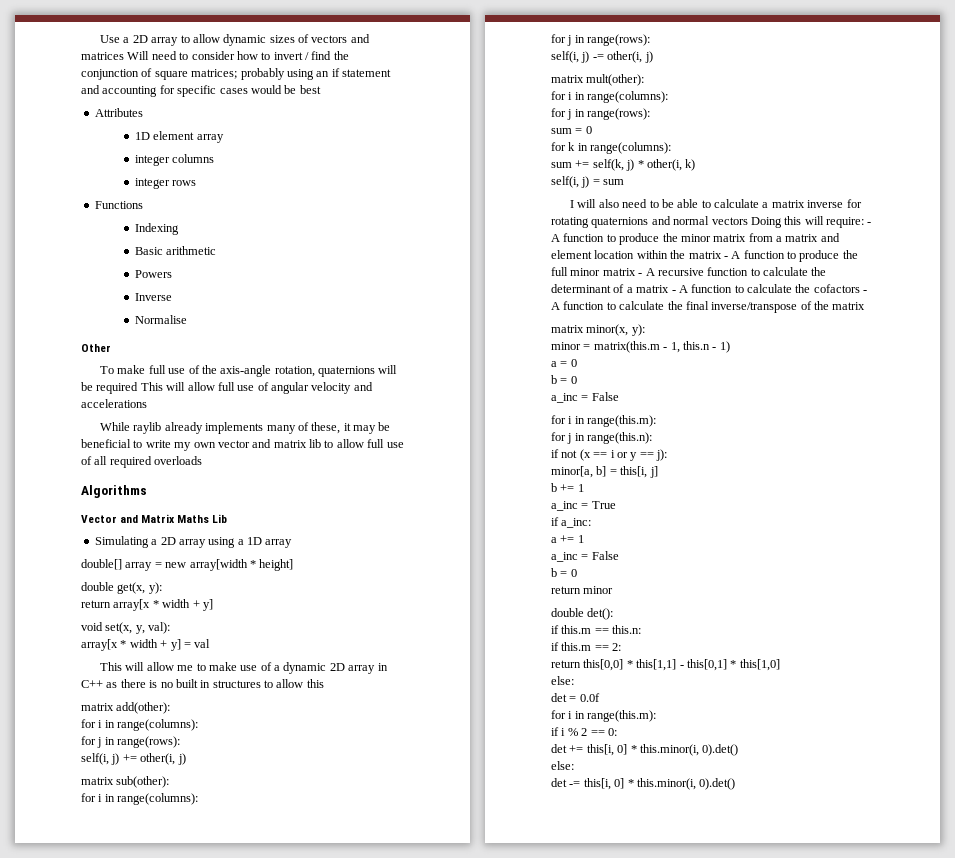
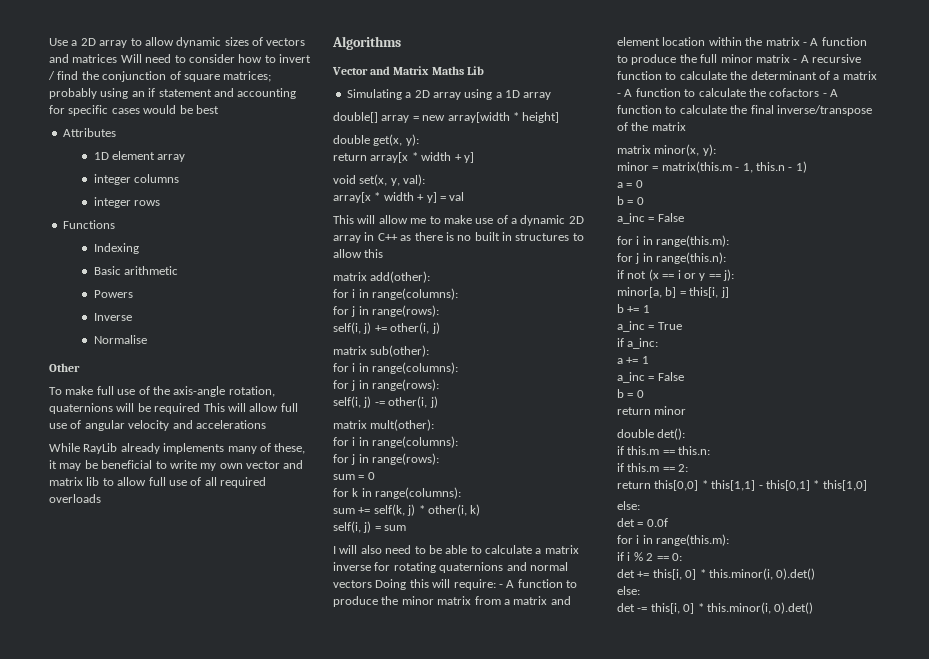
[133,422,162,434] raylib -> [83,443,118,454] RayLib

